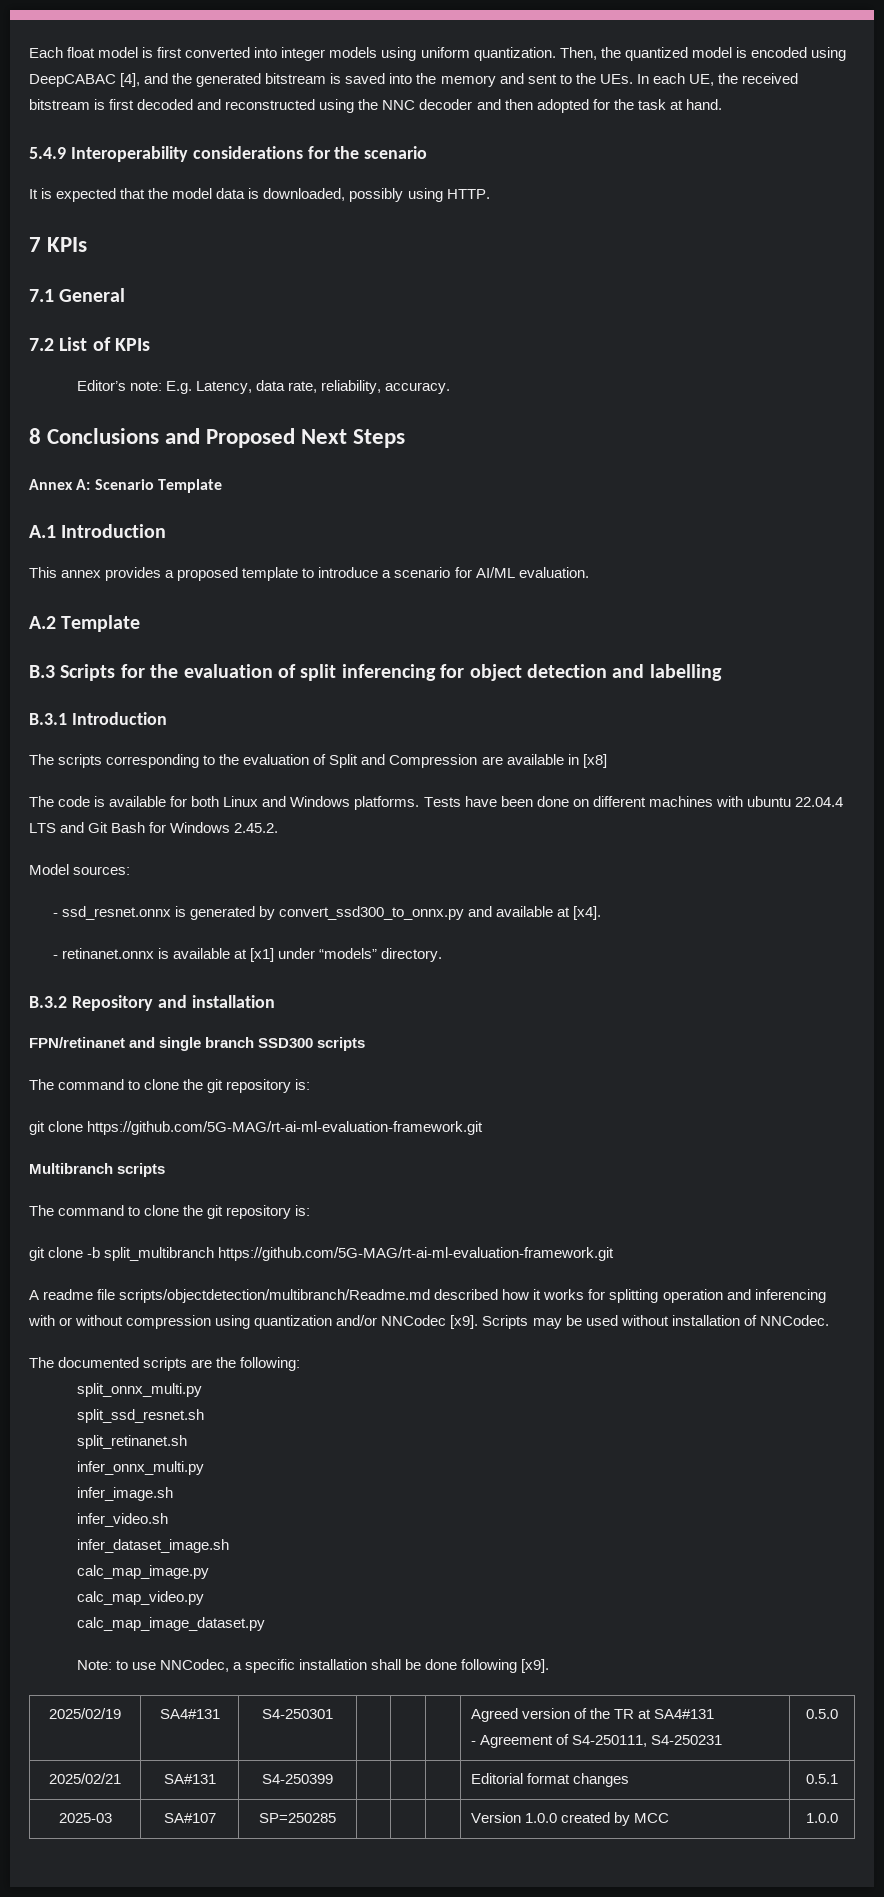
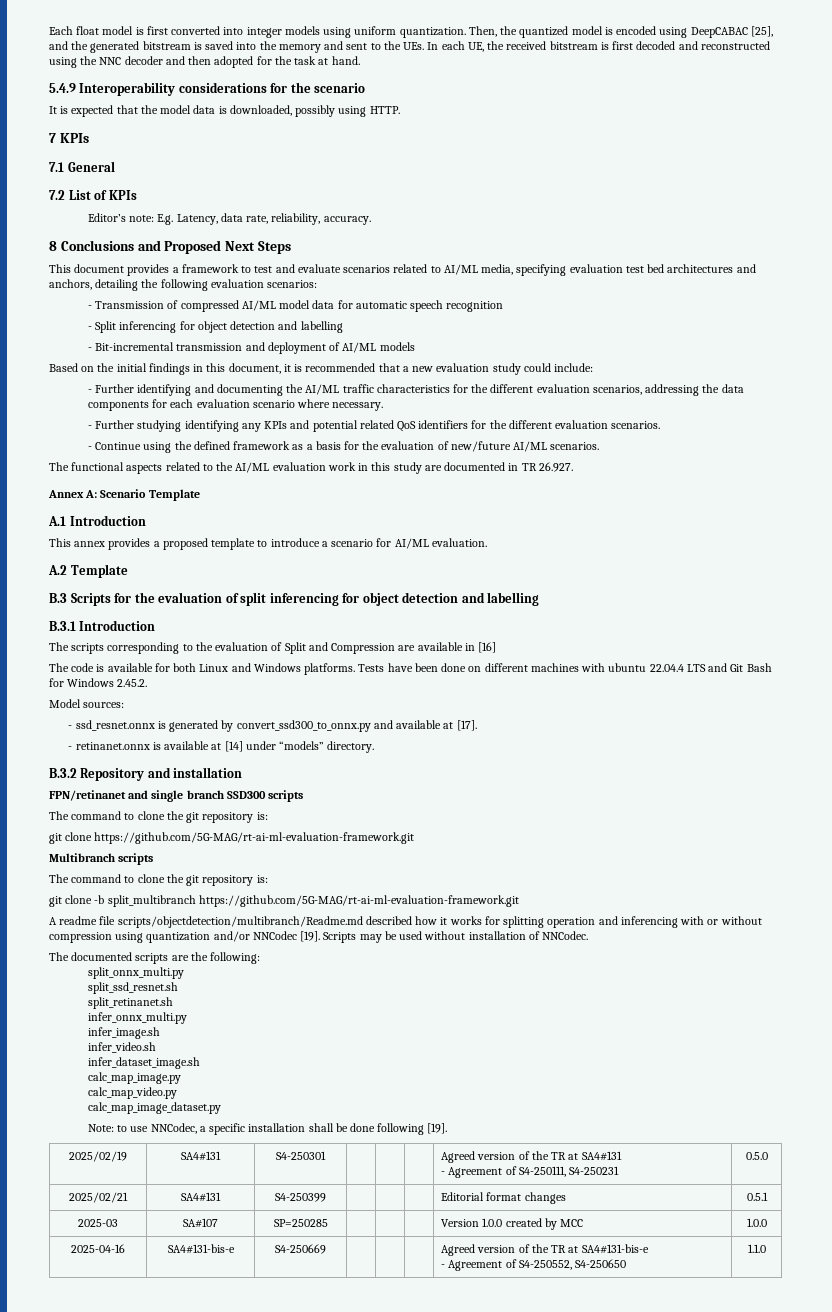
[120,73,141,87] [4], -> [750,26,773,37] [25],
(406, 438) none -> [49,264,756,276] [49,279,318,291] [87,300,504,312] [87,321,343,333] [87,342,415,354] [49,363,594,375] [87,384,744,396] [87,399,384,411] [87,420,661,432] [87,441,600,453] [49,462,573,474] // This document provides a framework to test and evaluate scenarios related to AI/ML media, specifying evaluation test bed architectures and anchors, detailing the following evaluation scenarios: // - Transmission of compressed AI/ML model data for automatic speech recognition // - Split inferencing for object detection and labelling // - Bit-incremental transmission and deployment of AI/ML models // Based on the initial findings in this document, it is recommended that a new evaluation study could include: // - Further identifying and documenting the AI/ML traffic characteristics for the different evaluation scenarios, addressing the data components for each evaluation scenario where necessary. // - Further studying identifying any KPIs and potential related QoS identifiers for the different evaluation scenarios. // - Continue using the defined framework as a basis for the evaluation of new/future AI/ML scenarios. // The functional aspects related to the AI/ML evaluation work in this study are documented in TR 26.927.
[582,754,607,768] [x8] -> [478,642,497,653] [16]
[573,906,602,920] [x4]. -> [456,720,477,731] [17].
[250,948,275,962] [x1] -> [224,741,243,752] [14]
[450,1315,479,1329] [x9]. -> [300,931,321,942] [19].
[521,1659,550,1673] [x9]. -> [427,1123,448,1134] [19].
[163,1774,216,1784] SA#131 -> [181,1192,221,1202] SA4#131
(838, 1818) none -> [71,1244,125,1253] [167,1244,235,1254] [275,1244,326,1254] [441,1244,649,1256] [441,1259,627,1271] [747,1244,766,1253] // 2025-04-16 | SA4#131-bis-e | S4-250669 | | | | Agreed version of the TR at SA4#131-bis-e // - Agreement of S4-250552, S4-250650 | 1.1.0

